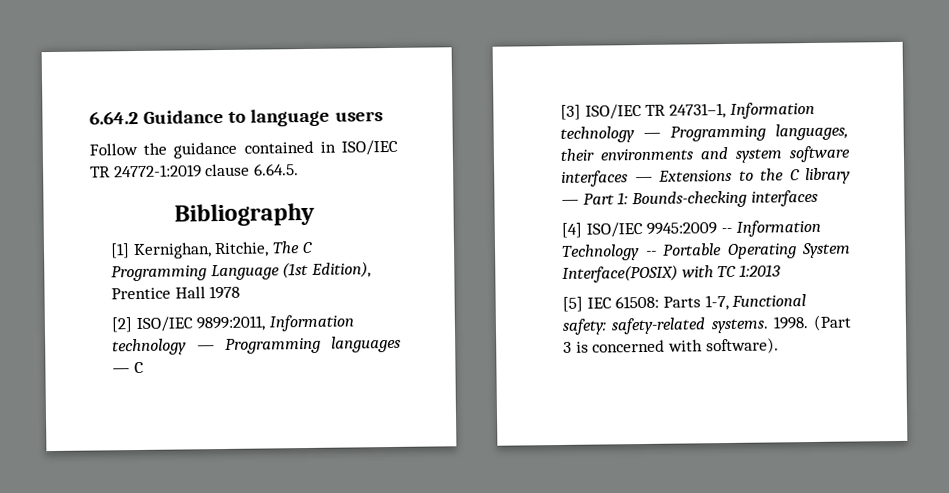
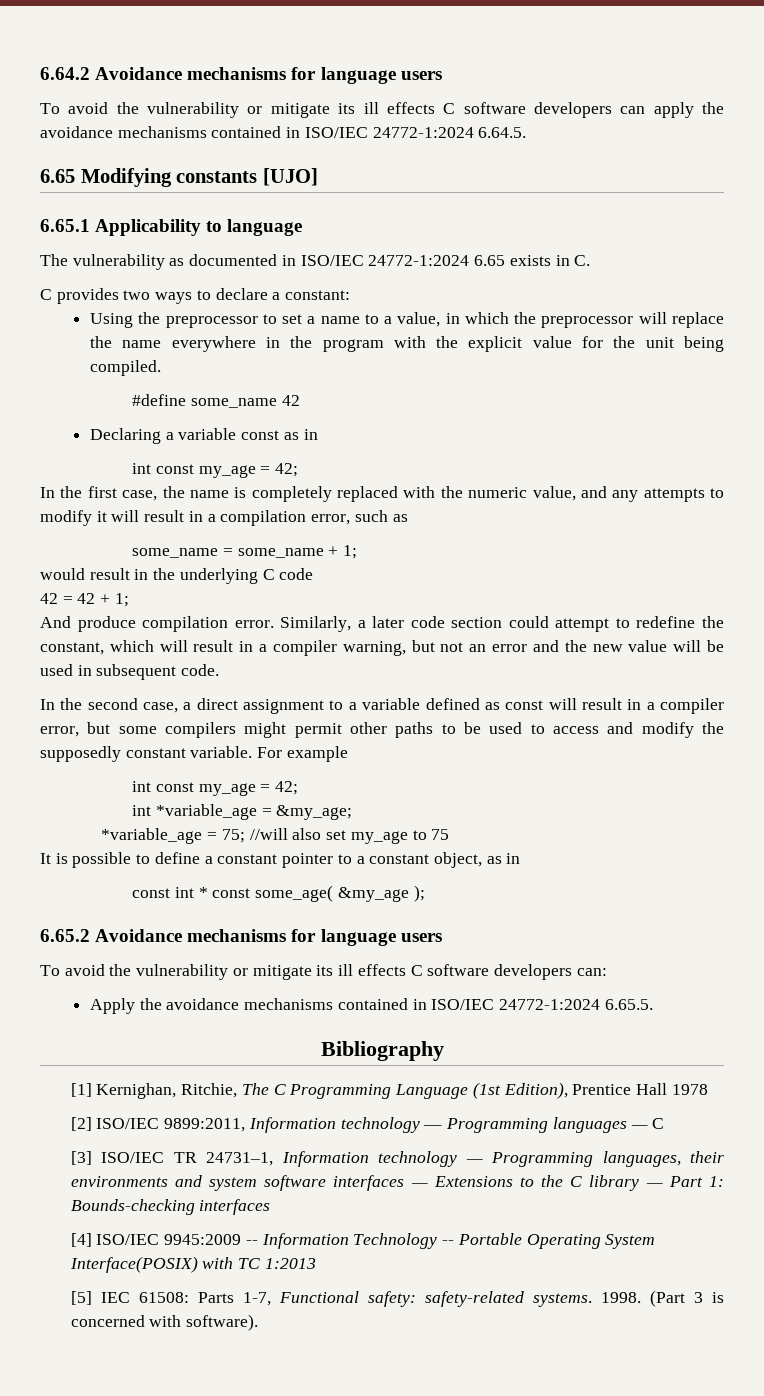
[143,108,383,127] [89,139,398,159] [90,163,299,179] Guidance to language users // Follow the guidance contained in ISO/IEC TR 24772-1:2019 clause 6.64.5. -> [95,67,442,84] [40,102,724,118] [40,126,527,138] [40,168,318,187] [40,219,303,236] [40,254,591,270] [40,288,351,304] [89,312,724,328] [89,336,725,352] [89,360,161,376] [132,394,300,408] [89,428,318,444] [132,463,299,478] [40,486,724,502] [40,510,408,526] [132,545,358,559] [40,568,314,584] [40,593,129,607] [40,616,725,632] [40,640,725,656] [40,664,220,680] [40,698,725,714] [40,722,724,738] [40,746,348,762] [132,781,299,796] [132,804,353,820] [101,828,450,844] [40,852,521,868] [132,885,425,902] [40,929,442,946] [40,964,607,980] [89,998,653,1014] Avoidance mechanisms for language users // To avoid the vulnerability or mitigate its ill effects C software developers can apply the avoidance mechanisms contained in ISO/IEC 24772-1:2024 6.64.5. // 6.65 Modifying constants [UJO] // 6.65.1 Applicability to language // The vulnerability as documented in ISO/IEC 24772-1:2024 6.65 exists in C. // C provides two ways to declare a constant: // Using the preprocessor to set a name to a value, in which the preprocessor will replace the name everywhere in the program with the explicit value for the unit being compiled. // #define some_name 42 // Declaring a variable const as in // int const my_age = 42; // In the first case, the name is completely replaced with the numeric value, and any attempts to modify it will result in a compilation error, such as // some_name = some_name + 1; // would result in the underlying C code // 42 = 42 + 1; // And produce compilation error. Similarly, a later code section could attempt to redefine the constant, which will result in a compiler warning, but not an error and the new value will be used in subsequent code. // In the second case, a direct assignment to a variable defined as const will result in a compiler error, but some compilers might permit other paths to be used to access and modify the supposedly constant variable. For example // int const my_age = 42; // int *variable_age = &my_age; // *variable_age = 75; //will also set my_age to 75 // It is possible to define a constant pointer to a constant object, as in // const int * const some_age( &my_age ); // 6.65.2 Avoidance mechanisms for language users // To avoid the vulnerability or mitigate its ill effects C software developers can: // Apply the avoidance mechanisms contained in ISO/IEC 24772-1:2024 6.65.5.

